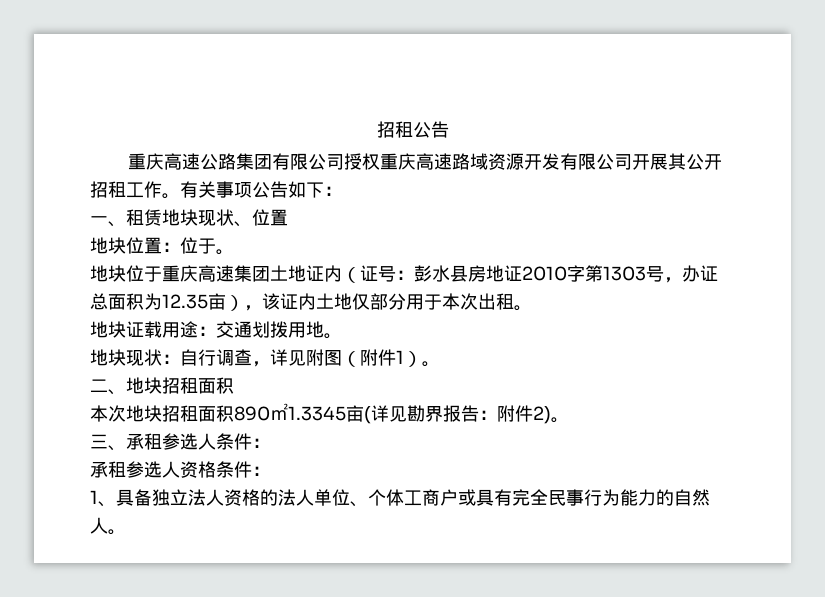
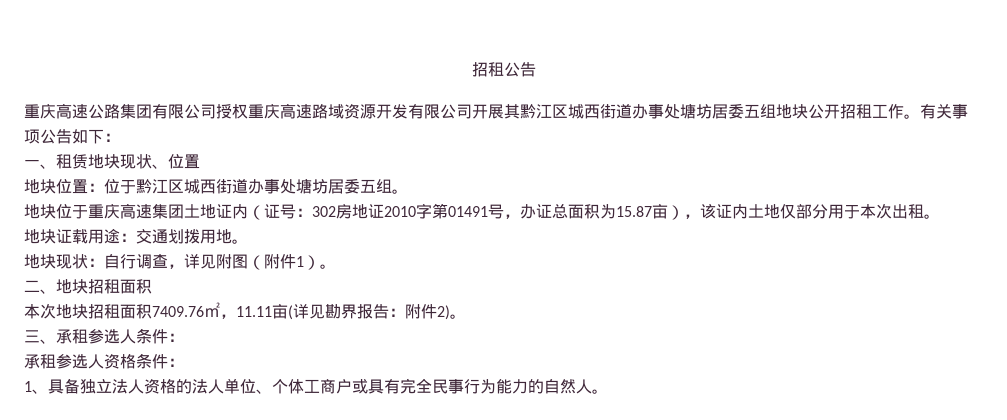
(686, 161) none -> [520,103,808,119] 黔江区城西街道办事处塘坊居委五组地块
(216, 246) none -> [136,178,392,194] 黔江区城西街道办事处塘坊居委五组
[414,265,468,282] 彭水县 -> [312,206,336,217] 302
[603,266,646,281] 1303 -> [448,206,488,217] 01491
[162,294,208,309] 12.35 -> [616,206,652,217] 15.87
[234,403,346,421] 890㎡1.3345 -> [152,302,272,319] 7409.76㎡，11.11

